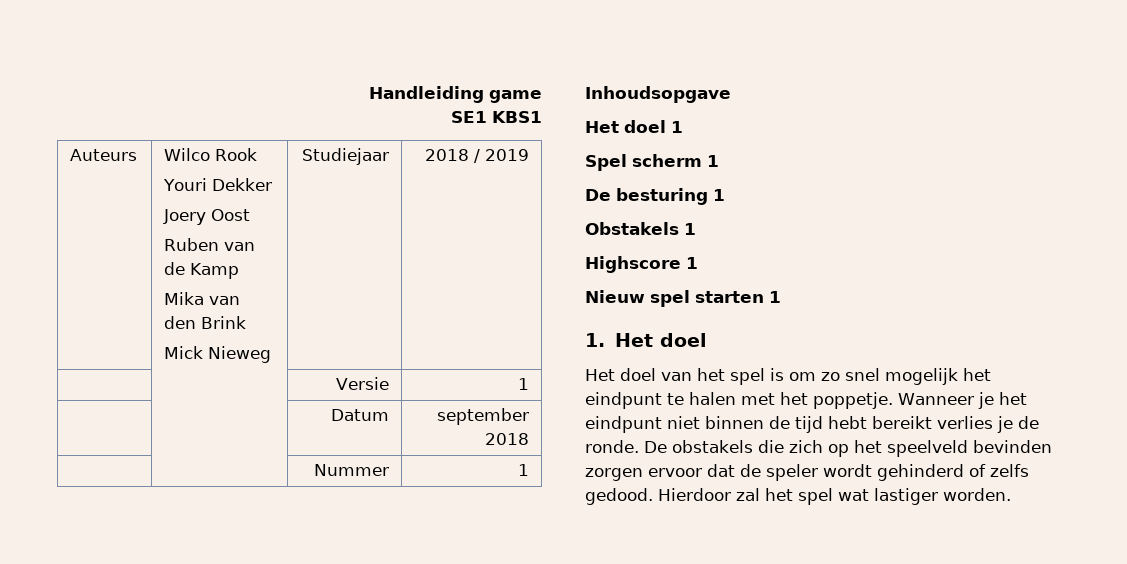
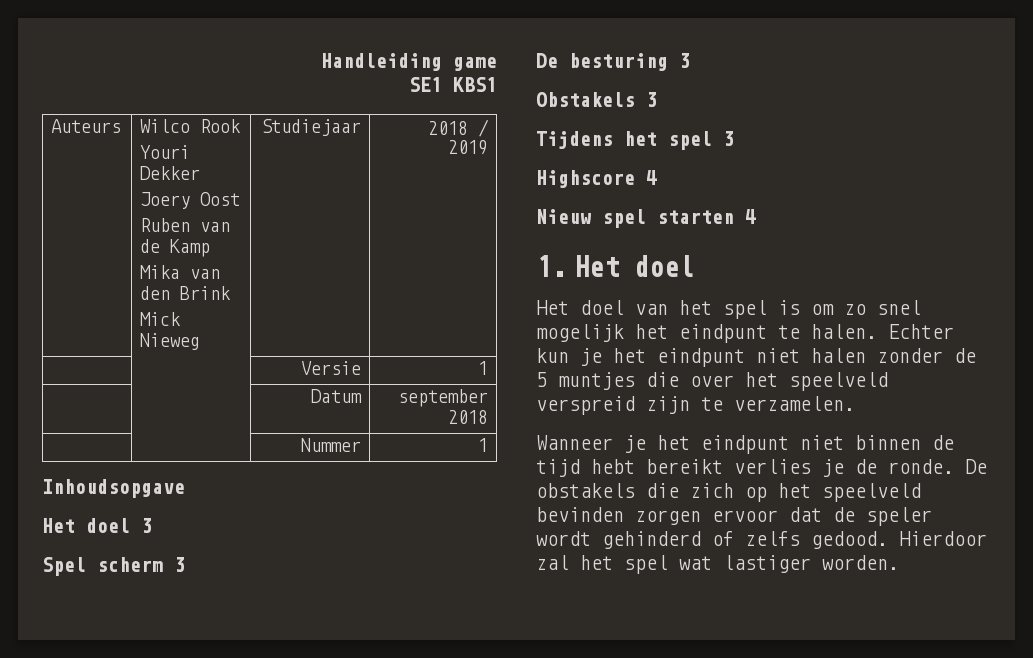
[671,121,683,133] 1 -> [141,518,152,533] 3
[707,155,719,167] 1 -> [174,557,185,572] 3
[713,189,725,201] 1 -> [679,53,690,68] 3
[684,223,696,235] 1 -> [646,92,657,107] [536,131,734,150] 3 // Tijdens het spel 3
[686,257,698,269] 1 -> [646,170,657,185] 4
[769,291,781,303] 1 -> [745,209,756,224] 4
[689,392,893,409] halen met het poppetje. -> [811,324,954,339] [536,348,976,367] [536,372,888,391] [536,396,855,415] halen. Echter kun je het eindpunt niet halen zonder de 5 muntjes die over het speelveld verspreid zijn te verzamelen. //

